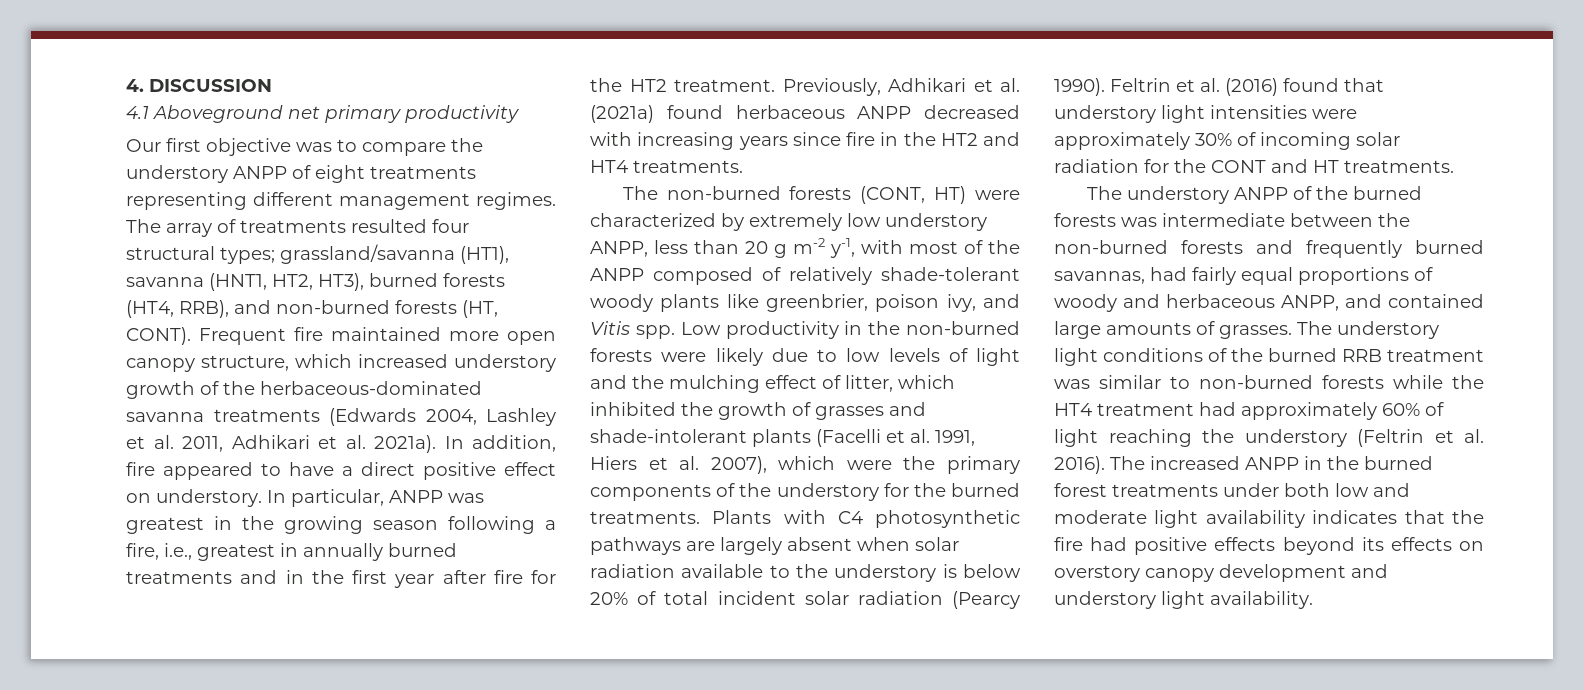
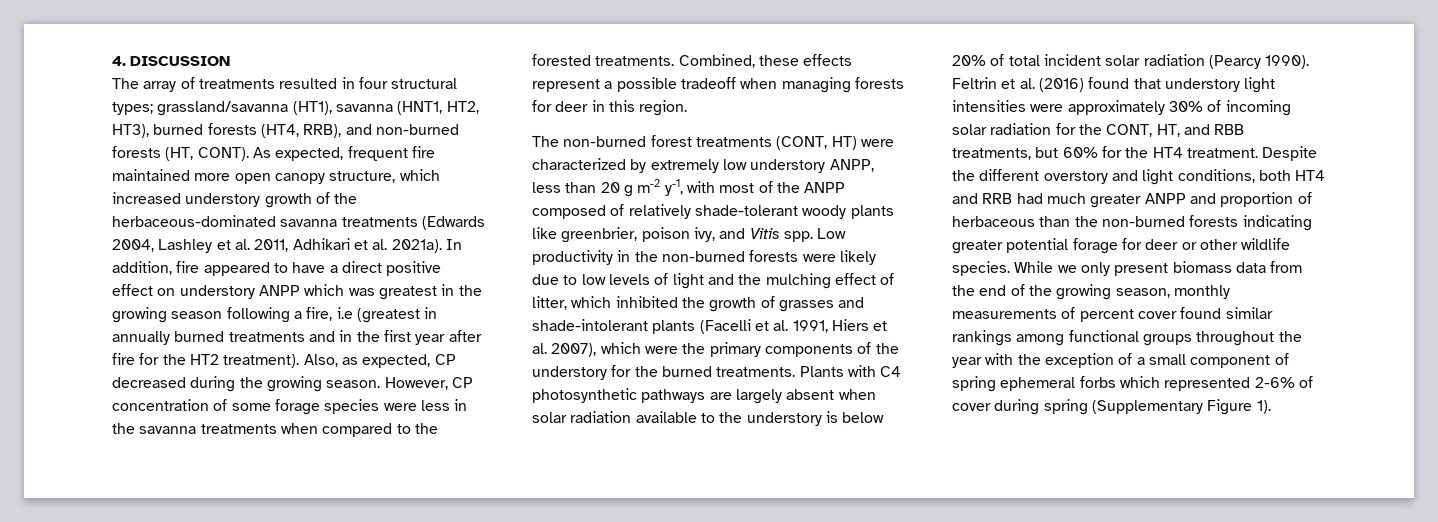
[126,105,519,123] [126,138,483,156] [126,165,476,183] [126,192,556,210] 4.1 Aboveground net primary productivity // Our first objective was to compare the understory ANPP of eight treatments representing different management regimes. -> (231, 61) none
(427, 226) none -> [341,77,355,89] in
[199,328,286,345] Frequent -> [252,146,408,161] As expected, frequent
[156,489,443,507] understory. In particular, ANPP -> [179,284,345,299] understory ANPP which
[164,543,275,561] i.e., greatest -> [336,307,420,323] i.e (greatest
[674,78,1020,96] [590,105,1020,123] [590,132,1020,150] [590,160,743,173] treatment. Previously, Adhikari et al. (2021a) found herbaceous ANPP decreased with increasing years since fire in the HT2 and HT4 treatments. -> [223,354,456,368] [112,376,473,392] [112,399,468,415] [112,423,438,437] [532,54,853,68] [532,77,904,93] [532,100,688,116] treatment). Also, as expected, CP decreased during the growing season. However, CP concentration of some forage species were less in the savanna treatments when compared to the forested treatments. Combined, these effects represent a possible tradeoff when managing forests for deer in this region.
[789,186,852,200] forests -> [650,135,772,147] forest treatments
[1211,159,1454,173] [1086,186,1422,204] [1054,213,1410,227] [1054,240,1484,258] [1054,267,1433,285] [1054,294,1484,312] [1054,321,1439,339] [1054,348,1484,366] [1054,375,1484,389] [1054,402,1444,420] [1054,429,1484,447] [1054,456,1433,474] [1054,483,1410,497] [1054,510,1484,528] [1054,537,1484,555] [1054,564,1388,582] [1054,591,1313,609] CONT and HT treatments. // The understory ANPP of the burned forests was intermediate between the non-burned forests and frequently burned savannas, had fairly equal proportions of woody and herbaceous ANPP, and contained large amounts of grasses. The understory light conditions of the burned RRB treatment was similar to non-burned forests while the HT4 treatment had approximately 60% of light reaching the understory (Feltrin et al. 2016). The increased ANPP in the burned forest treatments under both low and moderate light availability indicates that the fire had positive effects beyond its effects on overstory canopy development and understory light availability. -> [1106,124,1245,137] [952,146,1318,161] [952,169,1326,185] [952,192,1312,208] [952,215,1312,231] [952,238,1291,254] [952,261,1303,276] [952,284,1230,300] [952,307,1273,322] [952,330,1302,346] [952,353,1289,368] [952,376,1313,392] [952,399,1271,415] CONT, HT, and RBB treatments, but 60% for the HT4 treatment. Despite the different overstory and light conditions, both HT4 and RRB had much greater ANPP and proportion of herbaceous than the non-burned forests indicating greater potential forage for deer or other wildlife species. While we only present biomass data from the end of the growing season, monthly measurements of percent cover found similar rankings among functional groups throughout the year with the exception of a small component of spring ephemeral forbs which represented 2-6% of cover during spring (Supplementary Figure 1).

